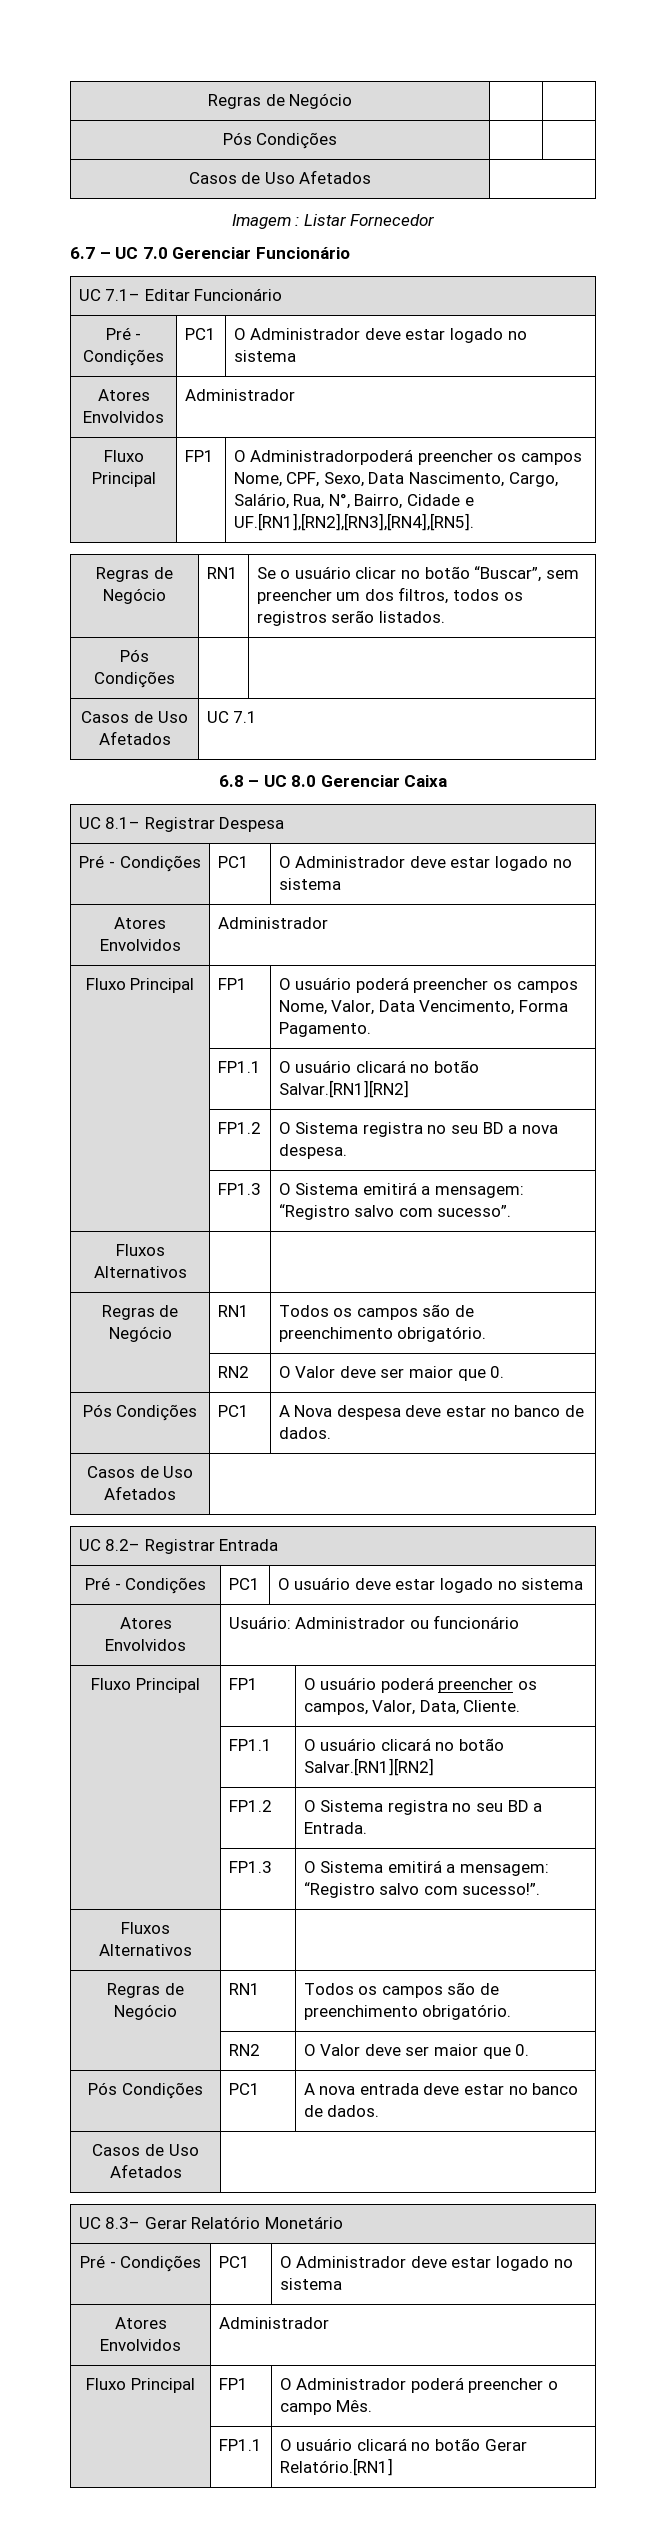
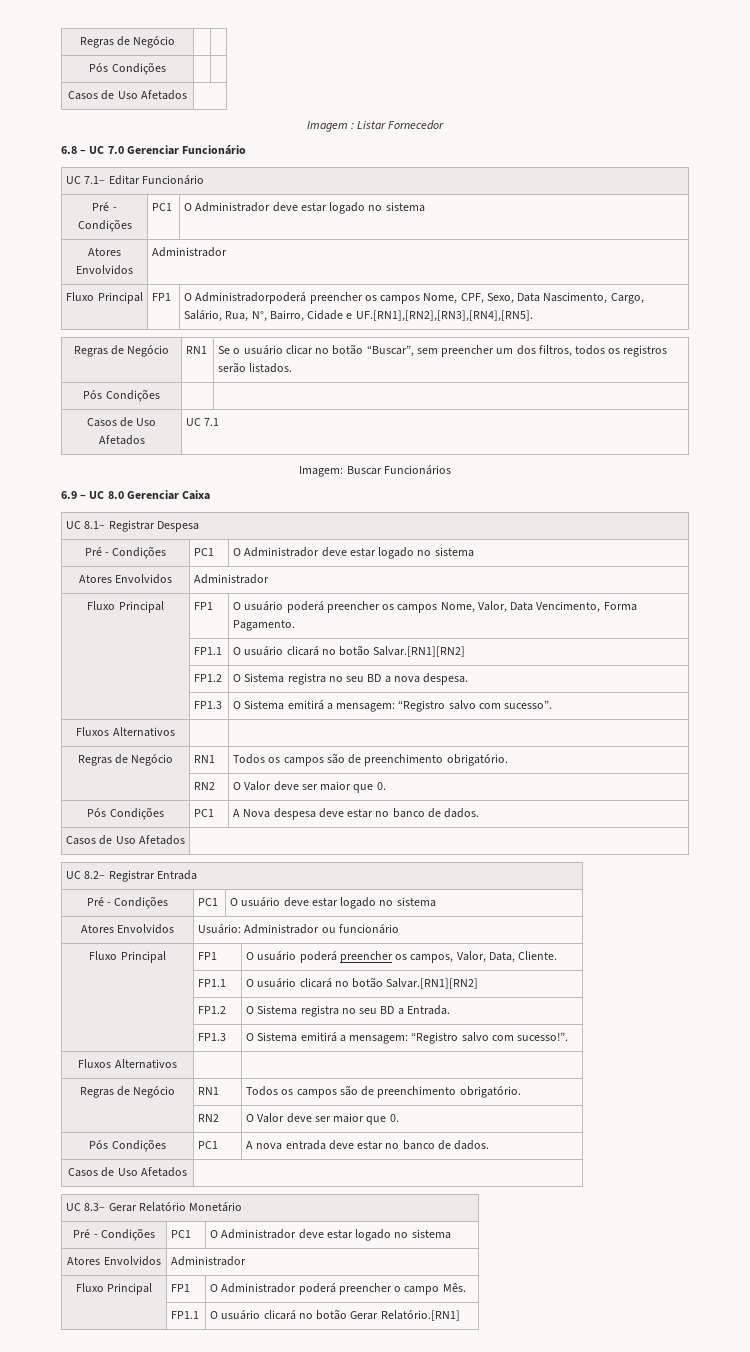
[70,247,95,259] 6.7 -> [61,146,77,154] 6.8
[218,775,244,787] 6.8 -> [299,465,451,477] [61,491,77,499] Imagem: Buscar Funcionários // 6.9

